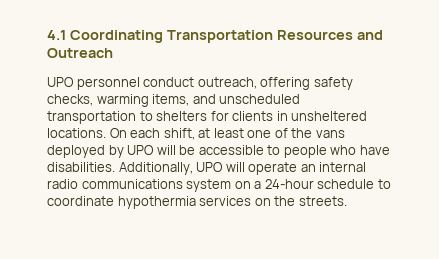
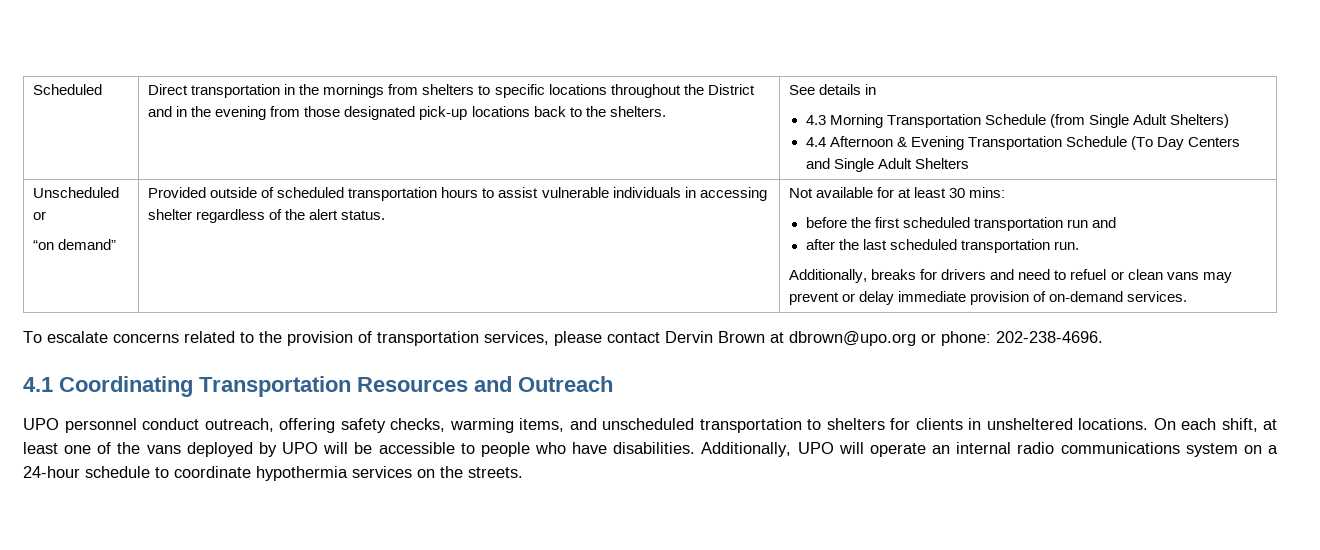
(47, 35) none -> [33,84,103,95] [148,84,755,98] [148,106,666,120] [789,84,877,95] [805,114,1229,128] [805,136,1241,150] [805,158,969,172] [33,187,120,198] [33,211,47,220] [33,239,117,250] [148,187,767,201] [148,209,386,223] [789,187,1006,198] [805,217,1116,231] [805,239,1079,253] [789,269,1232,283] [789,291,1188,305] [23,331,1103,346] Scheduled | Direct transportation in the mornings from shelters to specific locations throughout the District and in the evening from those designated pick-up locations back to the shelters. | See details in // 4.3 Morning Transportation Schedule (from Single Adult Shelters) // 4.4 Afternoon & Evening Transportation Schedule (To Day Centers and Single Adult Shelters // Unscheduled or // “on demand” | Provided outside of scheduled transportation hours to assist vulnerable individuals in accessing shelter regardless of the alert status. | Not available for at least 30 mins: // before the first scheduled transportation run and // after the last scheduled transportation run. // Additionally, breaks for drivers and need to refuel or clean vans may prevent or delay immediate provision of on-demand services. // To escalate concerns related to the provision of transportation services, please contact Dervin Brown at dbrown@upo.org or phone: 202-238-4696. //

